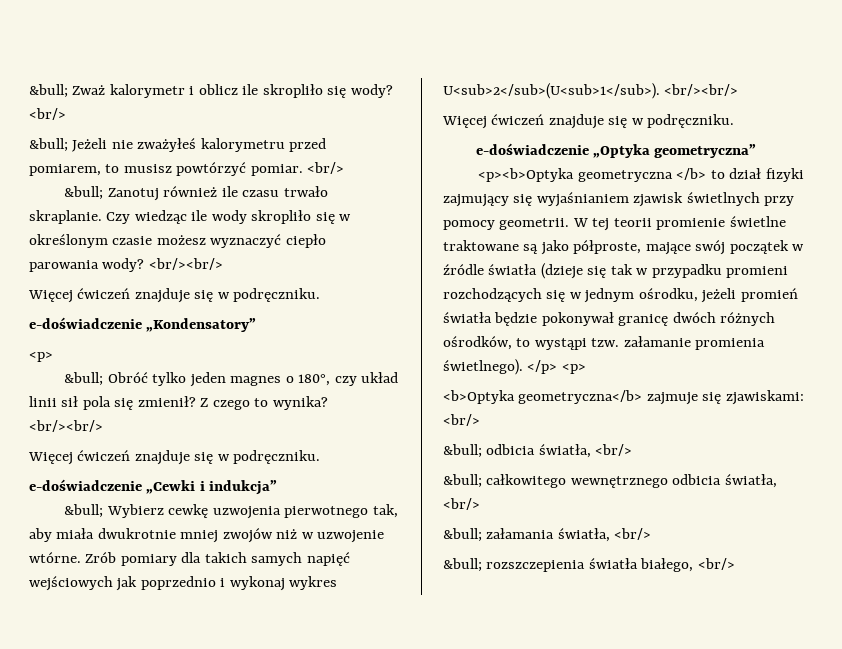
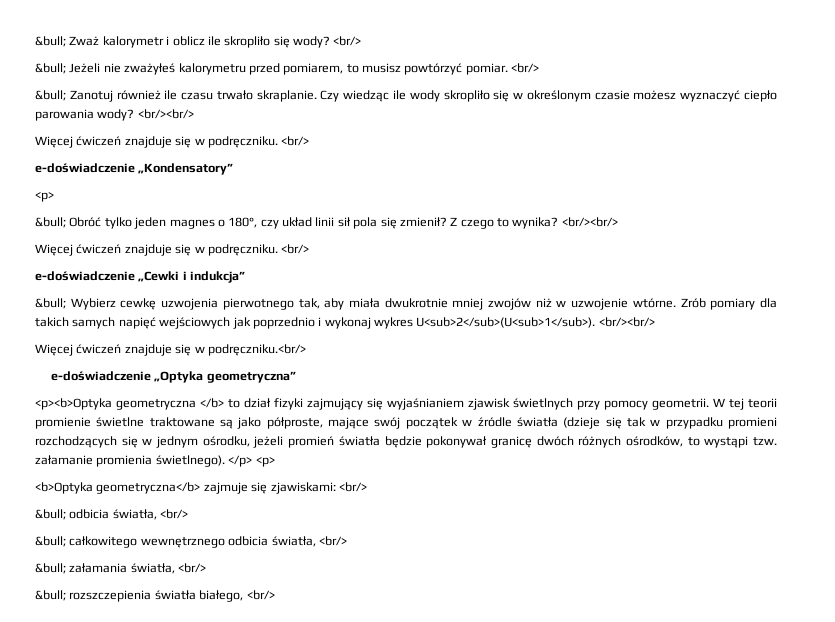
(321, 295) none -> [281,136,310,146] <br/>
(321, 457) none -> [281,244,310,254] <br/>
[647,114,735,128] podręczniku. -> [207,344,306,356] podręczniku.<br/>

